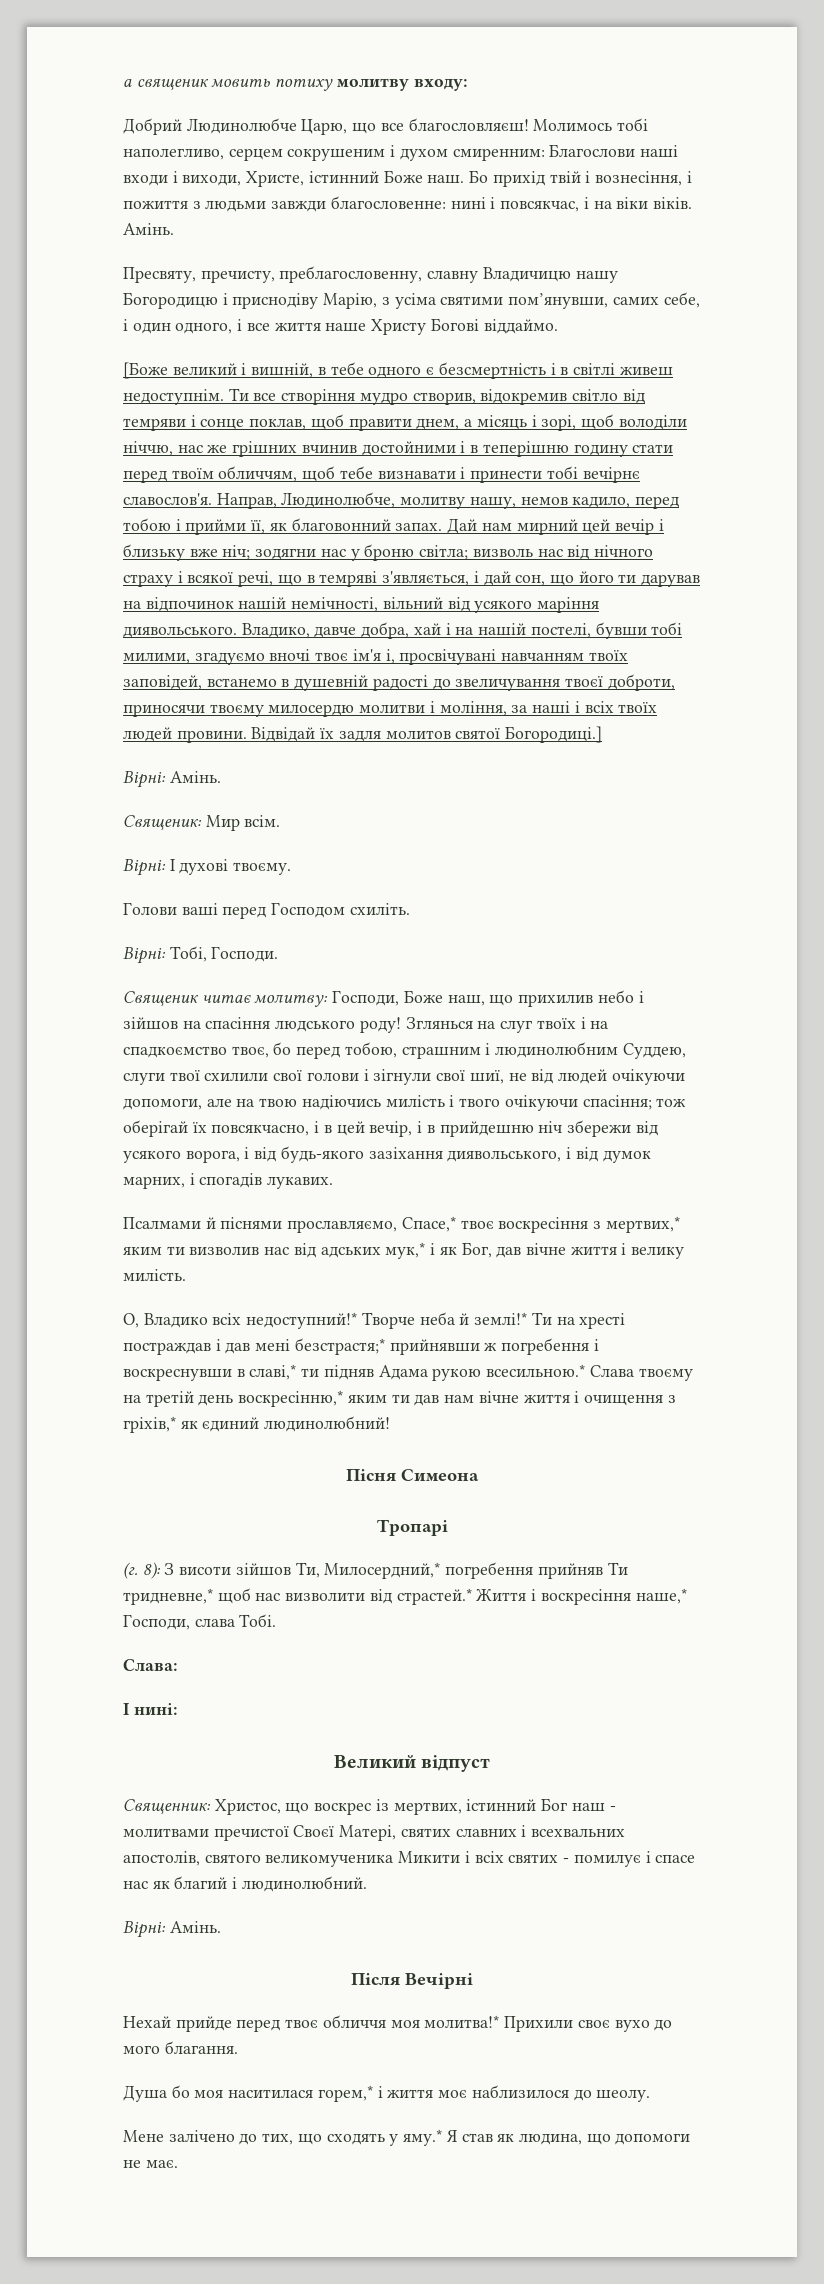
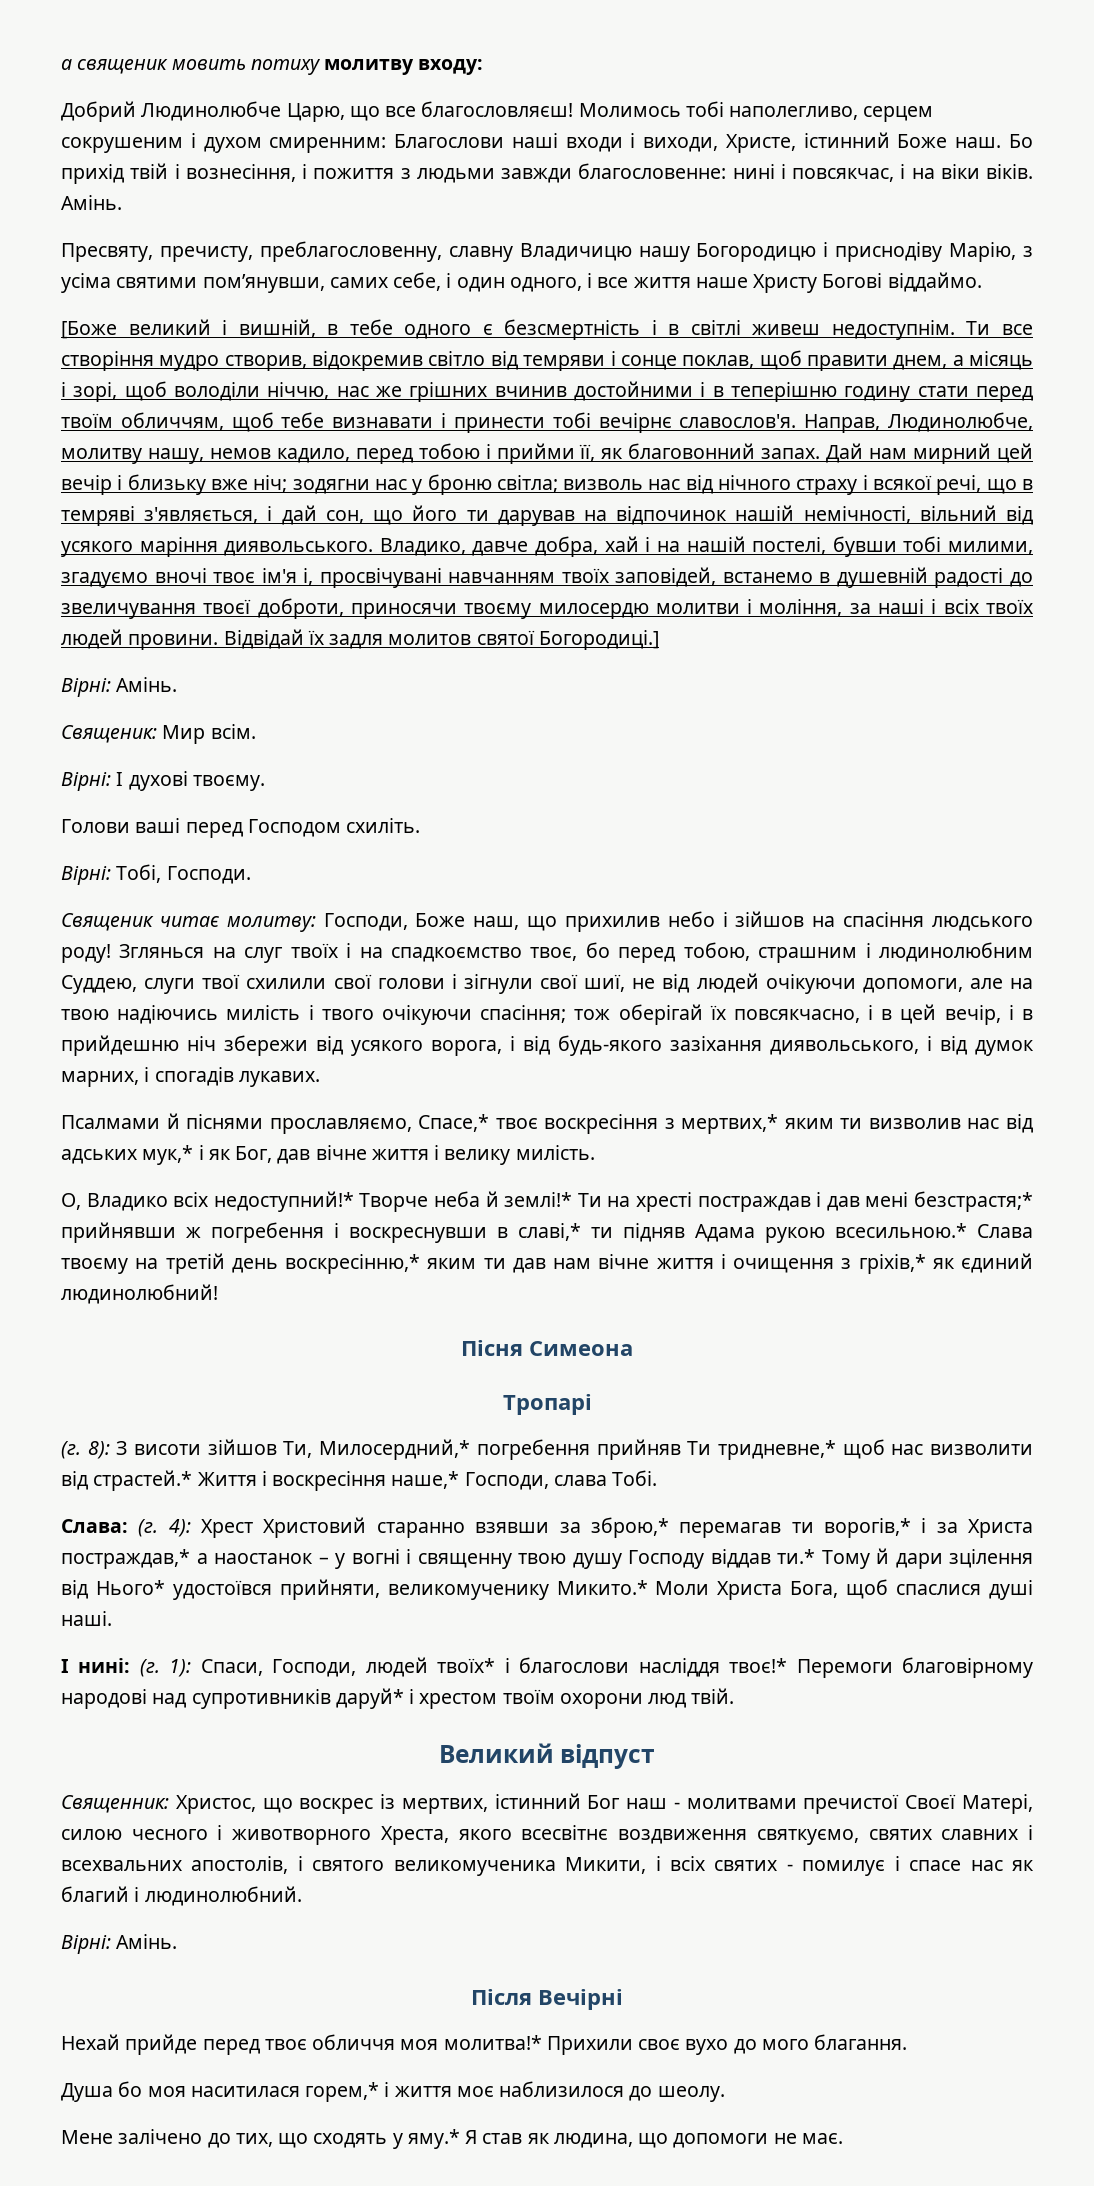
[123,1703,177,1715] // І нині: -> [138,1517,1034,1538] [61,1548,1033,1569] [61,1579,1033,1600] [61,1611,112,1626] [61,1657,1033,1678] [61,1688,735,1709] (г. 4): Хрест Христовий старанно взявши за зброю,* перемагав ти ворогів,* і за Христа постраждав,* а наостанок – у вогні і священну твою душу Господу віддав ти.* Тому й дари зцілення від Нього* удостоївся прийняти, великомученику Микито.* Моли Христа Бога, щоб спаслися душі наші. // І нині: (г. 1): Спаси, Господи, людей твоїх* і благослови насліддя твоє!* Перемоги благовірному народові над супротивників даруй* і хрестом твоїм охорони люд твій.
(397, 1833) none -> [61,1825,859,1845] силою чесного і животворного Хреста, якого всесвітнє воздвиження святкуємо,
(200, 1858) none -> [297,1856,303,1871] і
[398,1851,461,1863] Микити -> [565,1857,647,1874] Микити,

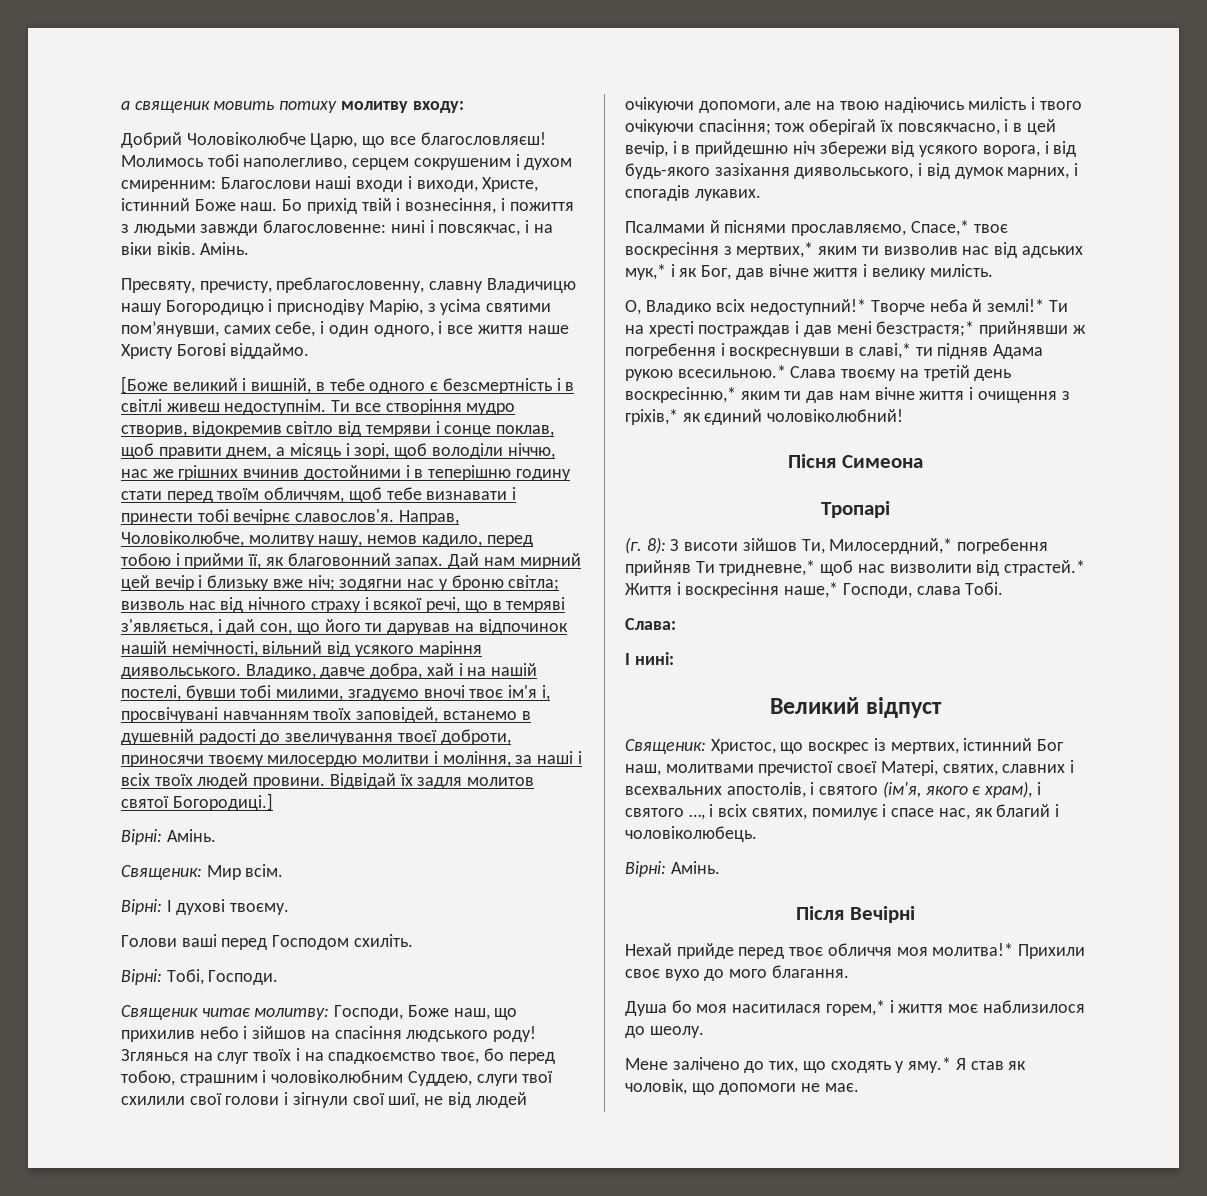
[141,101,282,121] Людинолюбче -> [186,132,306,145] Чоловіколюбче
[888,412,1034,432] Людинолюбче, -> [121,531,244,547] Чоловіколюбче,
[879,942,1033,962] людинолюбним -> [271,1070,404,1083] чоловіколюбним
[61,1284,218,1304] людинолюбний! -> [767,409,904,422] чоловіколюбний!
[138,1517,1034,1538] [61,1548,1033,1569] [61,1579,1033,1600] [61,1611,112,1626] [61,1657,1033,1678] [61,1688,735,1709] (г. 4): Хрест Христовий старанно взявши за зброю,* перемагав ти ворогів,* і за Христа постраждав,* а наостанок – у вогні і священну твою душу Господу віддав ти.* Тому й дари зцілення від Нього* удостоївся прийняти, великомученику Микито.* Моли Христа Бога, щоб спаслися душі наші. // І нині: (г. 1): Спаси, Господи, людей твоїх* і благослови насліддя твоє!* Перемоги благовірному народові над супротивників даруй* і хрестом твоїм охорони люд твій. -> [625,652,674,665] // І нині:
[61,1795,169,1813] Священник: -> [625,739,706,754] Священик:
[626,1794,1033,1814] [61,1825,932,1845] наш - молитвами пречистої Своєї Матері, силою чесного і животворного Хреста, якого всесвітнє воздвиження святкуємо, святих -> [625,760,998,776] наш, молитвами пречистої своєї Матері, святих,
[393,1856,793,1876] великомученика Микити, і всіх святих - -> [882,781,1041,798] [625,804,807,820] (ім'я, якого є храм), і святого …, і всіх святих,
[970,1860,1003,1871] нас -> [938,808,970,820] нас,
[144,1886,302,1906] людинолюбний. -> [625,826,757,842] чоловіколюбець.
[553,2133,633,2148] людина, -> [625,1079,687,1095] чоловік,

